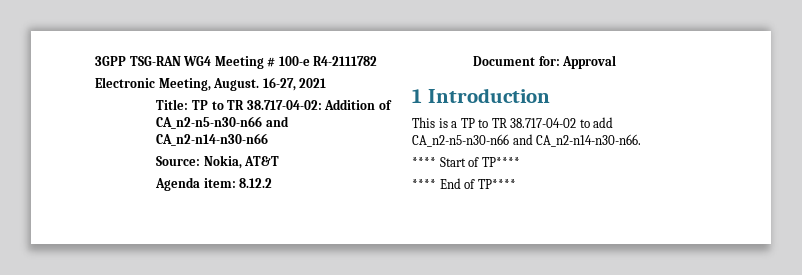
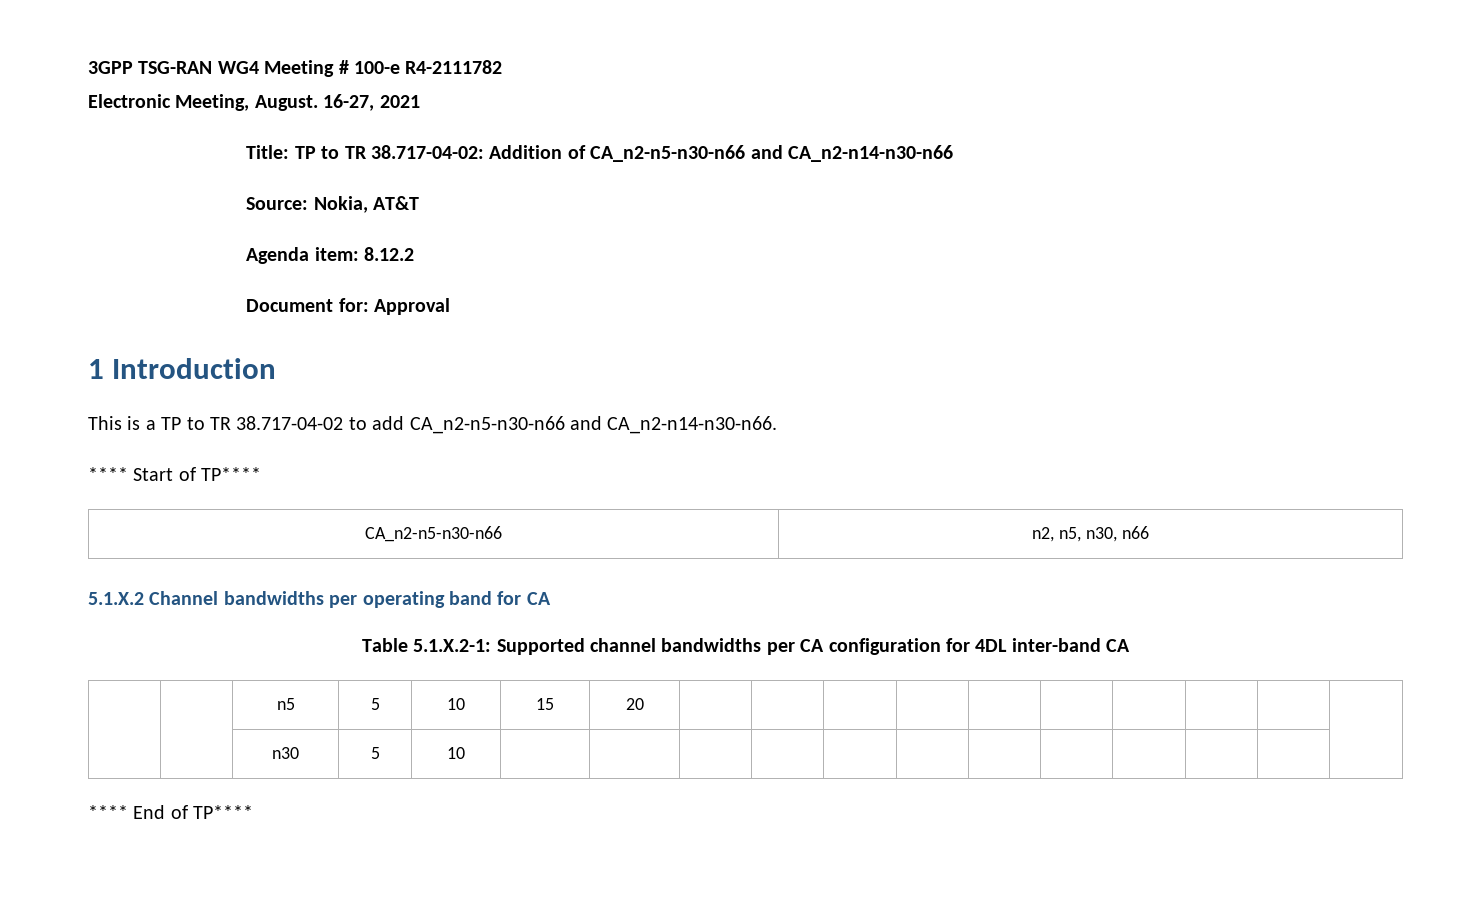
(520, 162) none -> [365,526,502,542] [1032,526,1149,542] [88,591,551,608] [361,638,1131,655] [276,698,295,710] [370,698,380,710] [447,698,466,710] [536,698,554,710] [625,698,644,710] [272,747,299,759] [370,747,380,759] [447,747,466,759] // CA_n2-n5-n30-n66 | n2, n5, n30, n66 // 5.1.X.2 Channel bandwidths per operating band for CA // Table 5.1.X.2-1: Supported channel bandwidths per CA configuration for 4DL inter-band CA // | | n5 | 5 | 10 | 15 | 20 | | | | | | | | | | // | | n30 | 5 | 10 | | | | | | | | | | | |

